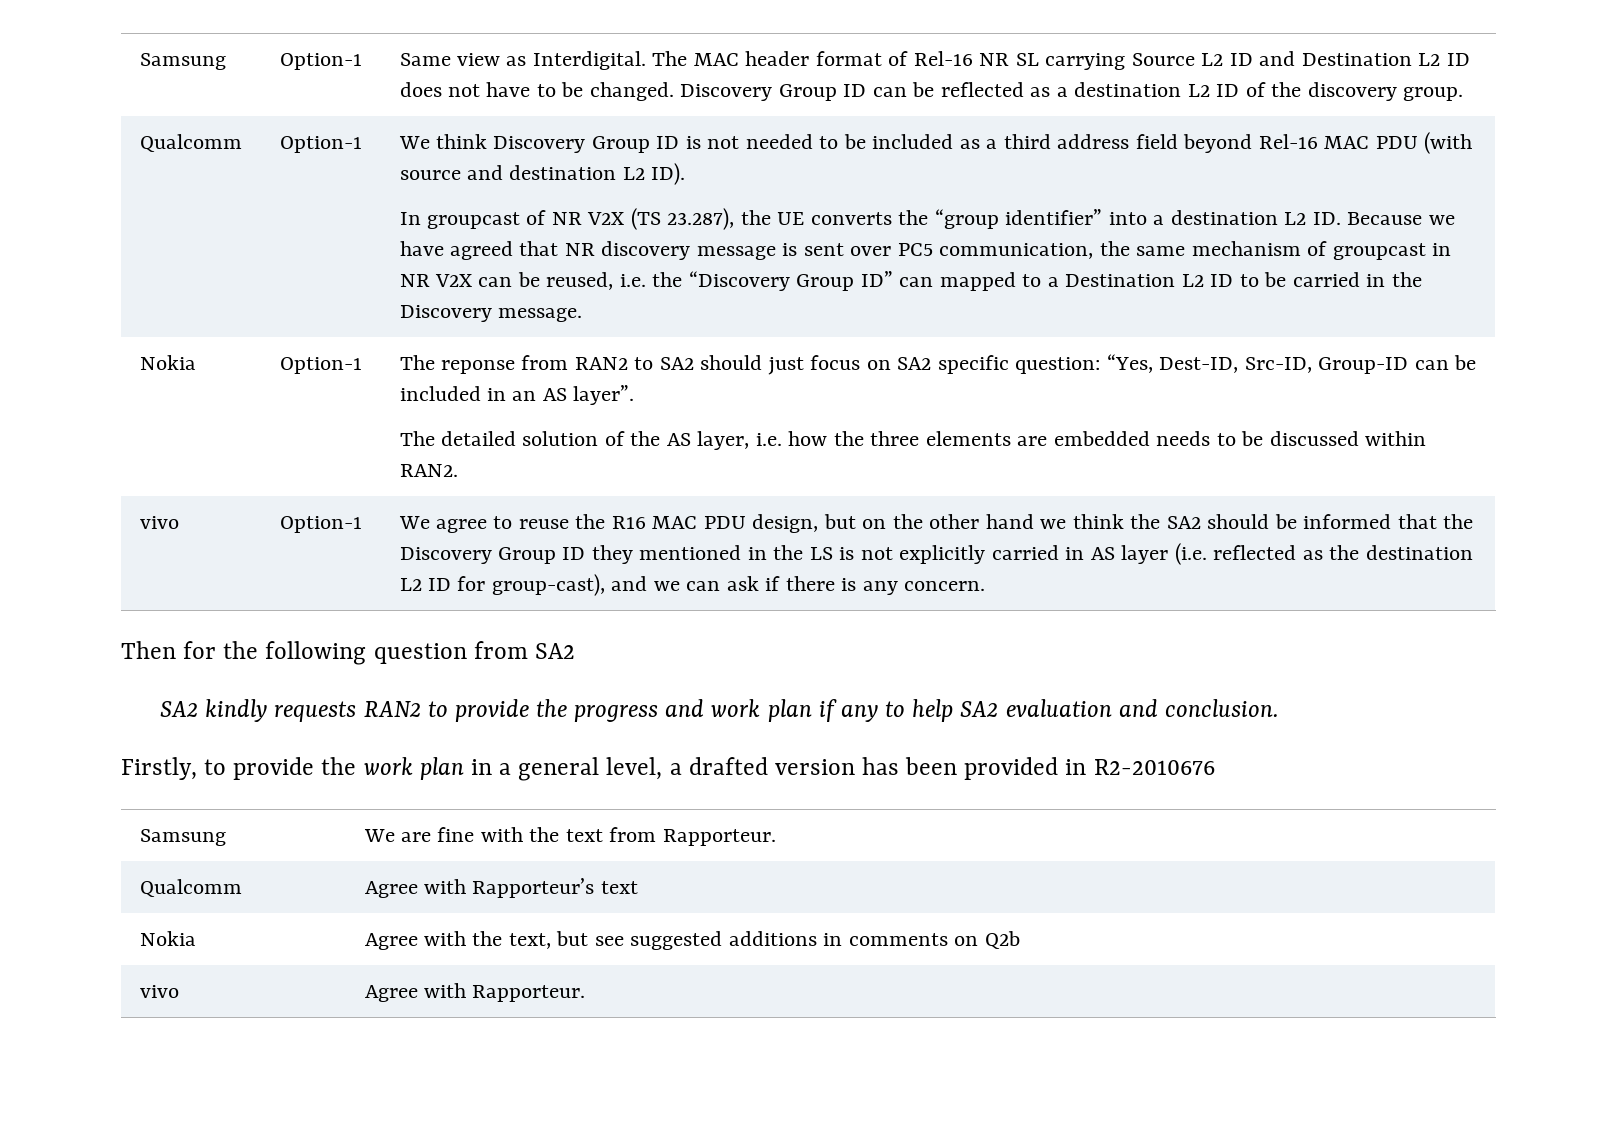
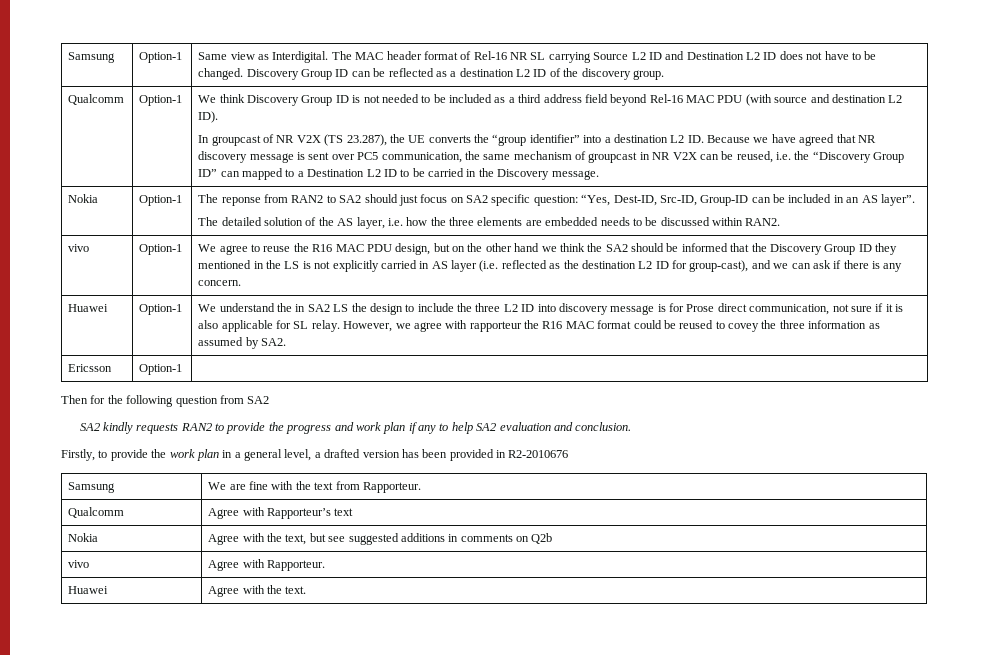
(986, 586) none -> [68,304,109,312] [139,304,183,315] [198,303,904,315] [198,320,880,332] [198,337,287,349] [68,364,113,372] [139,364,183,375] // Huawei | Option-1 | We understand the in SA2 LS the design to include the three L2 ID into discovery message is for Prose direct communication, not sure if it is also applicable for SL relay. However, we agree with rapporteur the R16 MAC format could be reused to covey the three information as assumed by SA2. // Ericsson | Option-1 |
(586, 993) none -> [68,586,109,594] [208,585,307,597] // Huawei | Agree with the text.

